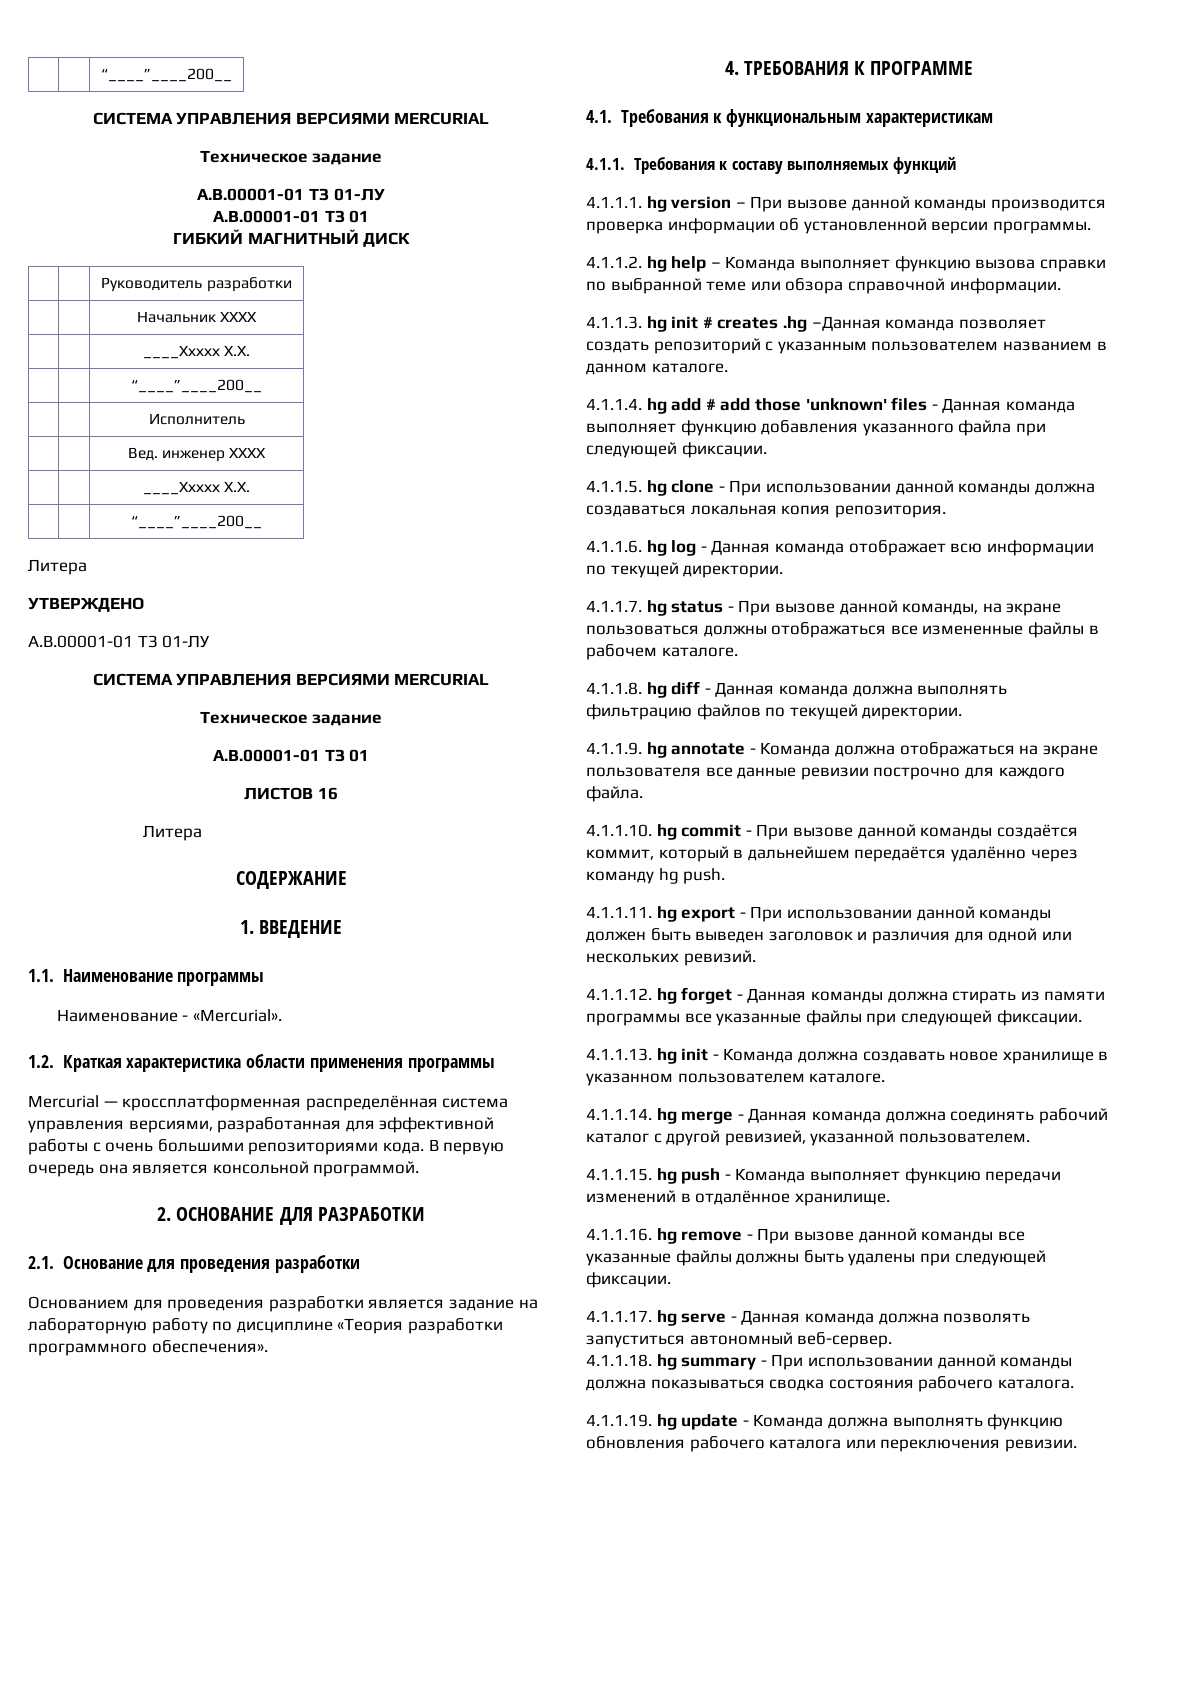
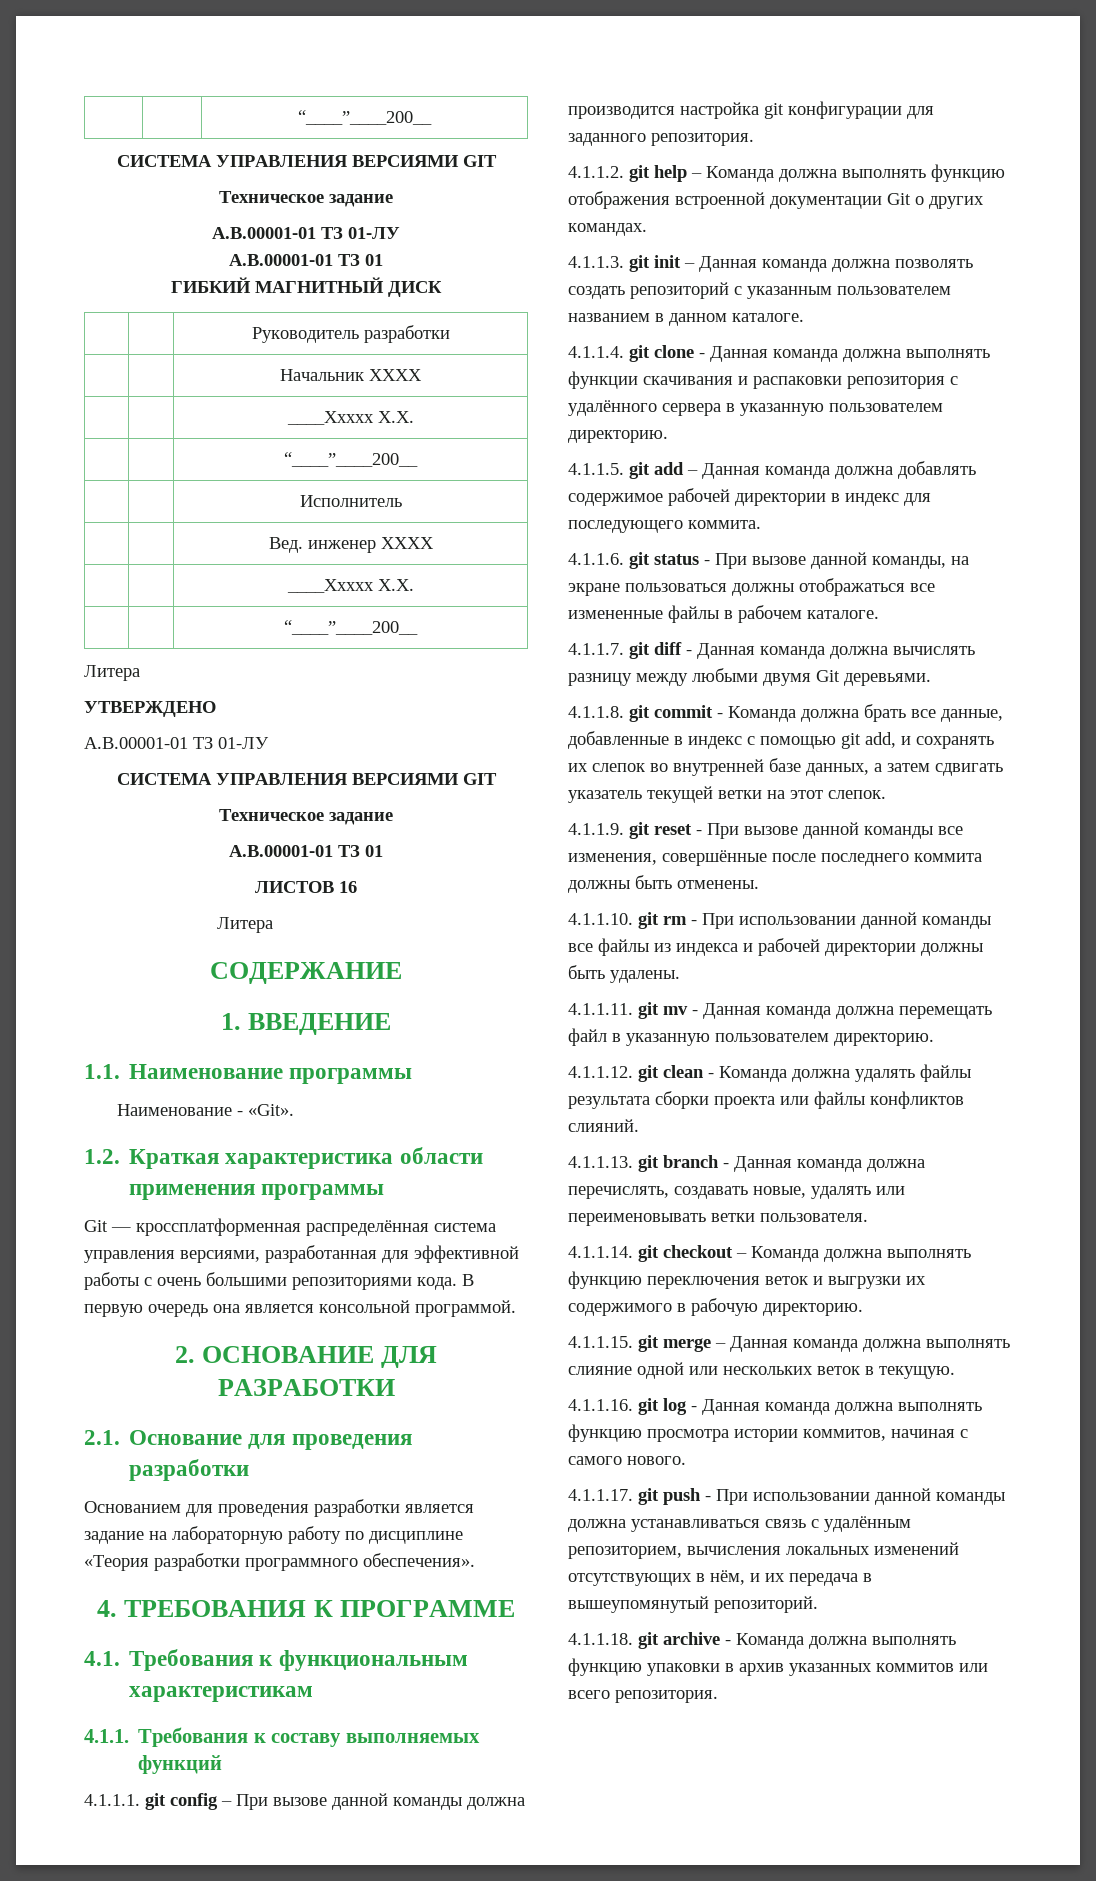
[394,112,490,125] MERCURIAL -> [462,155,497,167] GIT
[394,673,490,686] MERCURIAL -> [462,773,497,785] GIT
[192,1009,282,1022] «Mercurial». -> [248,1104,295,1116] «Git».
[28,1095,99,1108] Mercurial -> [84,1220,108,1232] Git
[646,196,1106,212] [586,218,1091,234] hg version – При вызове данной команды производится проверка информации об установленной версии программы. -> [145,1793,525,1810] [568,101,934,119] [568,133,754,146] git config – При вызове данной команды должна производится настройка git конфигурации для заданного репозитория.
[646,256,667,272] hg -> [629,165,650,182] git
[799,256,1106,272] [586,278,1061,294] [586,316,1046,332] выполняет функцию вызова справки по выбранной теме или обзора справочной информации. // 4.1.1.3. hg init # creates .hg –Данная команда позволяет -> [779,164,1005,182] [568,191,984,209] [568,223,647,236] [568,255,973,272] должна выполнять функцию отображения встроенной документации Git о других командах. // 4.1.1.3. git init – Данная команда должна позволять
[646,397,1075,414] [586,420,1046,436] [586,442,767,458] [586,480,1095,496] [586,505,946,518] [586,540,1094,556] [586,562,784,578] [586,600,667,616] hg add # add those 'unknown' files - Данная команда выполняет функцию добавления указанного файла при следующей фиксации. // 4.1.1.5. hg clone - При использовании данной команды должна создаваться локальная копия репозитория. // 4.1.1.6. hg log - Данная команда отображает всю информации по текущей директории. // 4.1.1.7. hg -> [629,345,990,362] [568,371,958,389] [568,400,943,416] [568,430,668,443] [568,461,976,479] [568,488,931,506] [568,520,761,533] [568,552,650,569] git clone - Данная команда должна выполнять функции скачивания и распаковки репозитория с удалённого сервера в указанную пользователем директорию. // 4.1.1.5. git add – Данная команда должна добавлять содержимое рабочей директории в индекс для последующего коммита. // 4.1.1.6. git
[586,682,667,698] 4.1.1.8. hg -> [568,642,650,659] 4.1.1.7. git
[917,685,1008,695] [586,704,963,720] [586,742,1098,758] [586,767,1065,780] [586,786,643,802] [586,824,1078,840] [586,846,1078,862] [586,868,726,884] [586,906,1052,922] [586,928,1072,944] [586,950,756,966] [586,987,1106,1004] [586,1010,1082,1026] [586,1048,1109,1064] [586,1073,886,1086] [586,1108,1108,1124] [586,1130,1030,1146] [586,1168,1062,1184] [586,1190,890,1206] [586,1228,743,1244] выполнять фильтрацию файлов по текущей директории. // 4.1.1.9. hg annotate - Команда должна отображаться на экране пользователя все данные ревизии построчно для каждого файла. // 4.1.1.10. hg commit - При вызове данной команды создаётся коммит, который в дальнейшем передаётся удалённо через команду hg push. // 4.1.1.11. hg export - При использовании данной команды должен быть выведен заголовок и различия для одной или нескольких ревизий. // 4.1.1.12. hg forget - Данная команды должна стирать из памяти программы все указанные файлы при следующей фиксации. // 4.1.1.13. hg init - Команда должна создавать новое хранилище в указанном пользователем каталоге. // 4.1.1.14. hg merge - Данная команда должна соединять рабочий каталог с другой ревизией, указанной пользователем. // 4.1.1.15. hg push - Команда выполняет функцию передачи изменений в отдалённое хранилище. // 4.1.1.16. hg remove -> [893,646,975,655] [568,668,931,686] [568,704,1003,722] [568,731,994,749] [568,758,1003,776] [568,786,886,803] [568,822,692,839] вычислять разницу между любыми двумя Git деревьями. // 4.1.1.8. git commit - Команда должна брать все данные, добавленные в индекс с помощью git add, и сохранять их слепок во внутренней базе данных, а затем сдвигать указатель текущей ветки на этот слепок. // 4.1.1.9. git reset
[586,1250,1046,1266] [586,1272,671,1288] [586,1310,1031,1326] [586,1332,893,1348] [586,1354,1073,1370] [586,1376,1074,1392] [586,1414,1064,1430] [586,1436,1077,1452] указанные файлы должны быть удалены при следующей фиксации. // 4.1.1.17. hg serve - Данная команда должна позволять запуститься автономный веб-сервер. // 4.1.1.18. hg summary - При использовании данной команды должна показываться сводка состояния рабочего каталога. // 4.1.1.19. hg update - Команда должна выполнять функцию обновления рабочего каталога или переключения ревизии. -> [568,850,982,866] [568,875,759,893] [568,912,991,929] [568,938,983,956] [568,965,680,983] [568,1002,992,1019] [568,1028,934,1046] [568,1064,971,1082] [568,1091,964,1109] [568,1119,639,1132] [568,1155,925,1172] [568,1186,905,1199] [568,1213,868,1226] [568,1245,971,1262] [568,1271,926,1289] [568,1298,863,1316] [568,1335,1010,1352] [568,1362,955,1379] [568,1398,982,1415] [568,1424,968,1442] [568,1456,686,1465] [568,1488,1005,1505] [568,1516,911,1532] [568,1542,959,1559] [568,1570,872,1586] [568,1596,818,1613] [568,1632,956,1649] [568,1658,988,1676] [568,1690,718,1703] изменения, совершённые после последнего коммита должны быть отменены. // 4.1.1.10. git rm - При использовании данной команды все файлы из индекса и рабочей директории должны быть удалены. // 4.1.1.11. git mv - Данная команда должна перемещать файл в указанную пользователем директорию. // 4.1.1.12. git clean - Команда должна удалять файлы результата сборки проекта или файлы конфликтов слияний. // 4.1.1.13. git branch - Данная команда должна перечислять, создавать новые, удалять или переименовывать ветки пользователя. // 4.1.1.14. git checkout – Команда должна выполнять функцию переключения веток и выгрузки их содержимого в рабочую директорию. // 4.1.1.15. git merge – Данная команда должна выполнять слияние одной или нескольких веток в текущую. // 4.1.1.16. git log - Данная команда должна выполнять функцию просмотра истории коммитов, начиная с самого нового. // 4.1.1.17. git push - При использовании данной команды должна устанавливаться связь с удалённым репозиторием, вычисления локальных изменений отсутствующих в нём, и их передача в вышеупомянутый репозиторий. // 4.1.1.18. git archive - Команда должна выполнять функцию упаковки в архив указанных коммитов или всего репозитория.

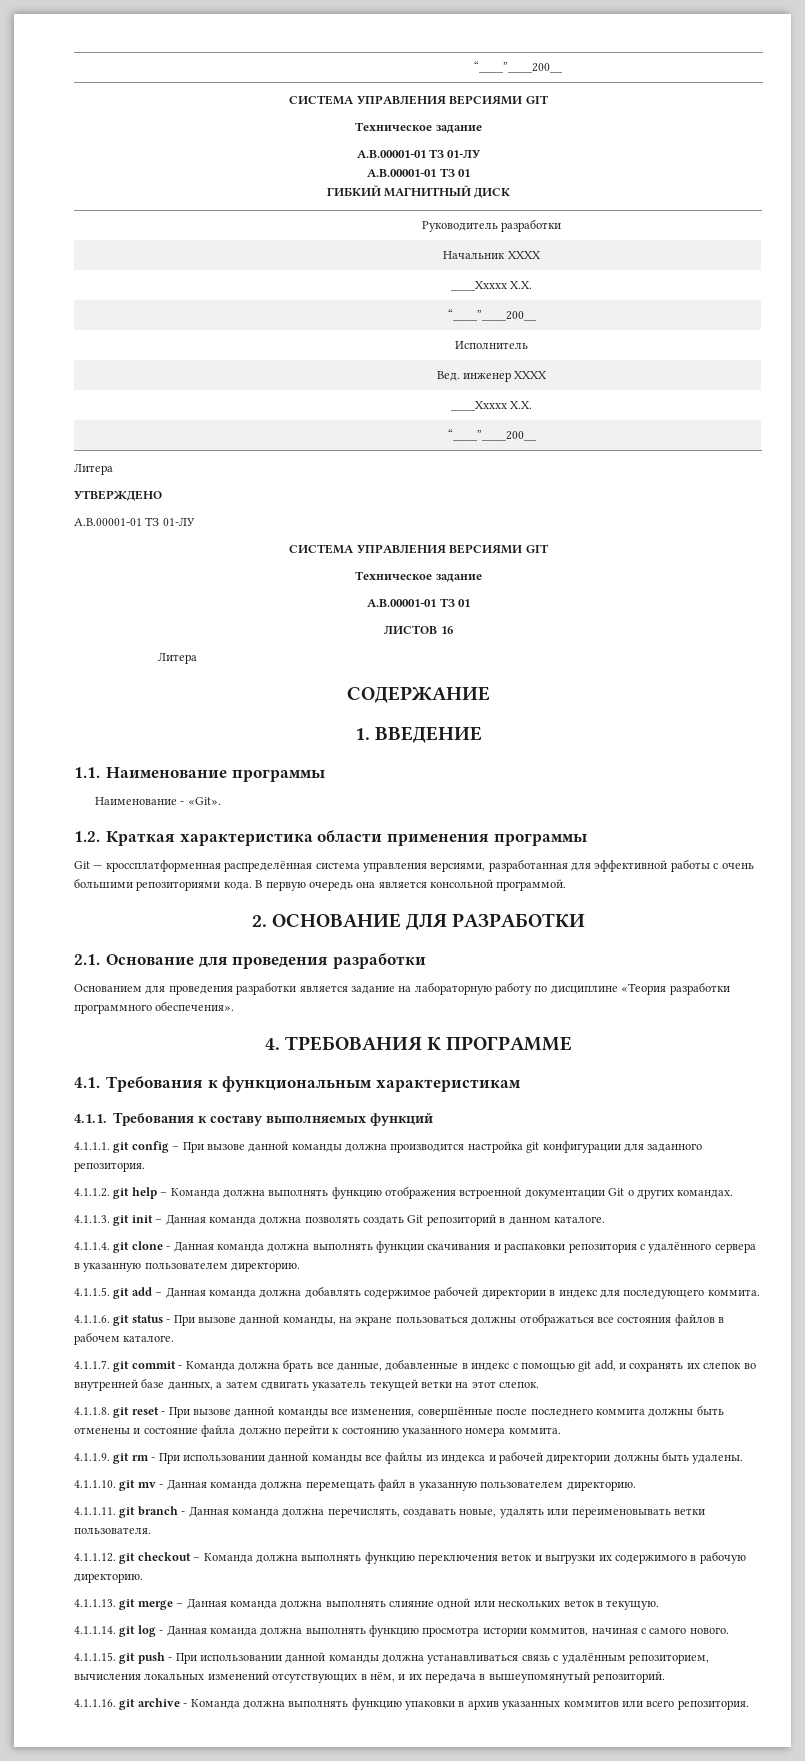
[630,282,951,299] [568,313,650,322] репозиторий с указанным пользователем названием -> [407,1214,496,1226] Git репозиторий
[568,605,719,623] измененные файлы -> [617,1314,715,1326] состояния файлов
[654,642,975,659] [568,668,931,686] [568,705,650,722] diff - Данная команда должна вычислять разницу между любыми двумя Git деревьями. // 4.1.1.8. git -> (130, 1366) none
[568,823,624,835] 4.1.1.9. -> [74,1407,110,1415] 4.1.1.8.
[677,880,759,889] [568,913,633,925] отменены. // 4.1.1.10. -> [74,1425,561,1437] [74,1453,110,1461] отменены и состояние файла должно перейти к состоянию указанного номера коммита. // 4.1.1.9.
[568,1003,633,1015] 4.1.1.11. -> [74,1480,116,1488] 4.1.1.10.
[568,1064,971,1082] [568,1091,964,1109] [568,1119,639,1132] [568,1156,633,1168] 4.1.1.12. git clean - Команда должна удалять файлы результата сборки проекта или файлы конфликтов слияний. // 4.1.1.13. -> [74,1507,116,1515] 4.1.1.11.
[568,1246,633,1258] 4.1.1.14. -> [74,1553,116,1562] 4.1.1.12.
[568,1336,633,1348] 4.1.1.15. -> [74,1599,116,1607] 4.1.1.13.
[568,1399,633,1411] 4.1.1.16. -> [74,1626,116,1634] 4.1.1.14.
[568,1489,633,1501] 4.1.1.17. -> [74,1652,116,1661] 4.1.1.15.
[568,1633,633,1645] 4.1.1.18. -> [74,1699,116,1707] 4.1.1.16.

